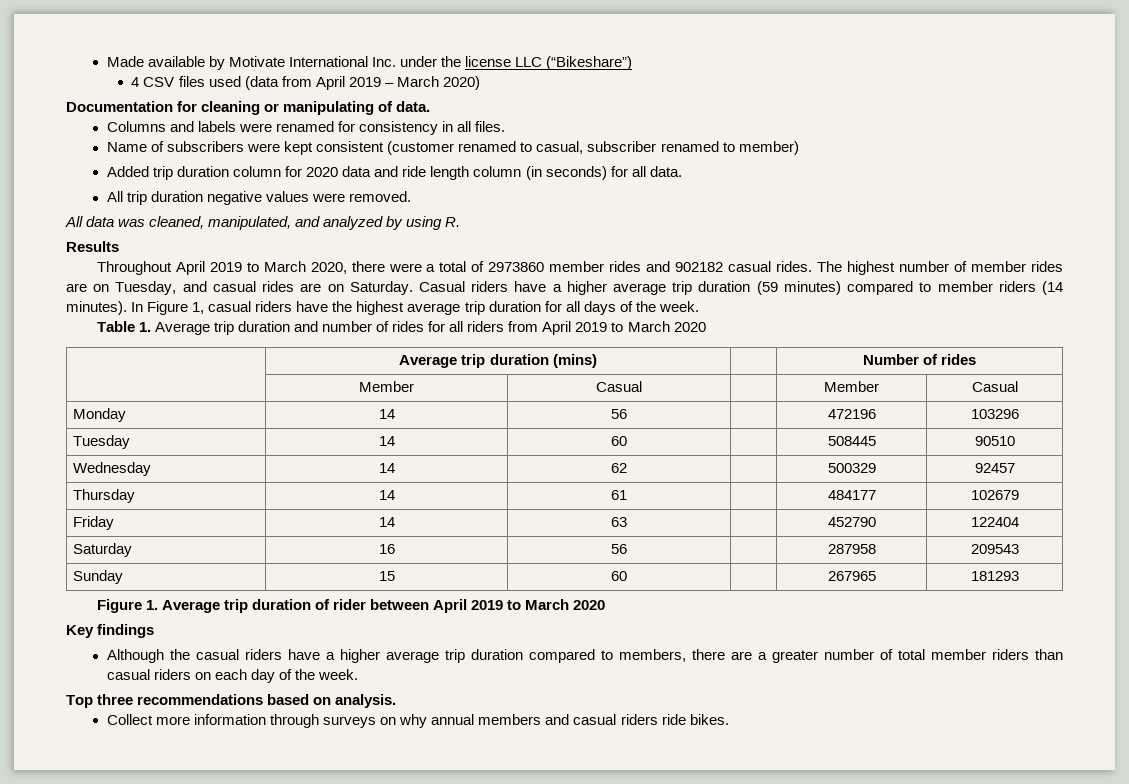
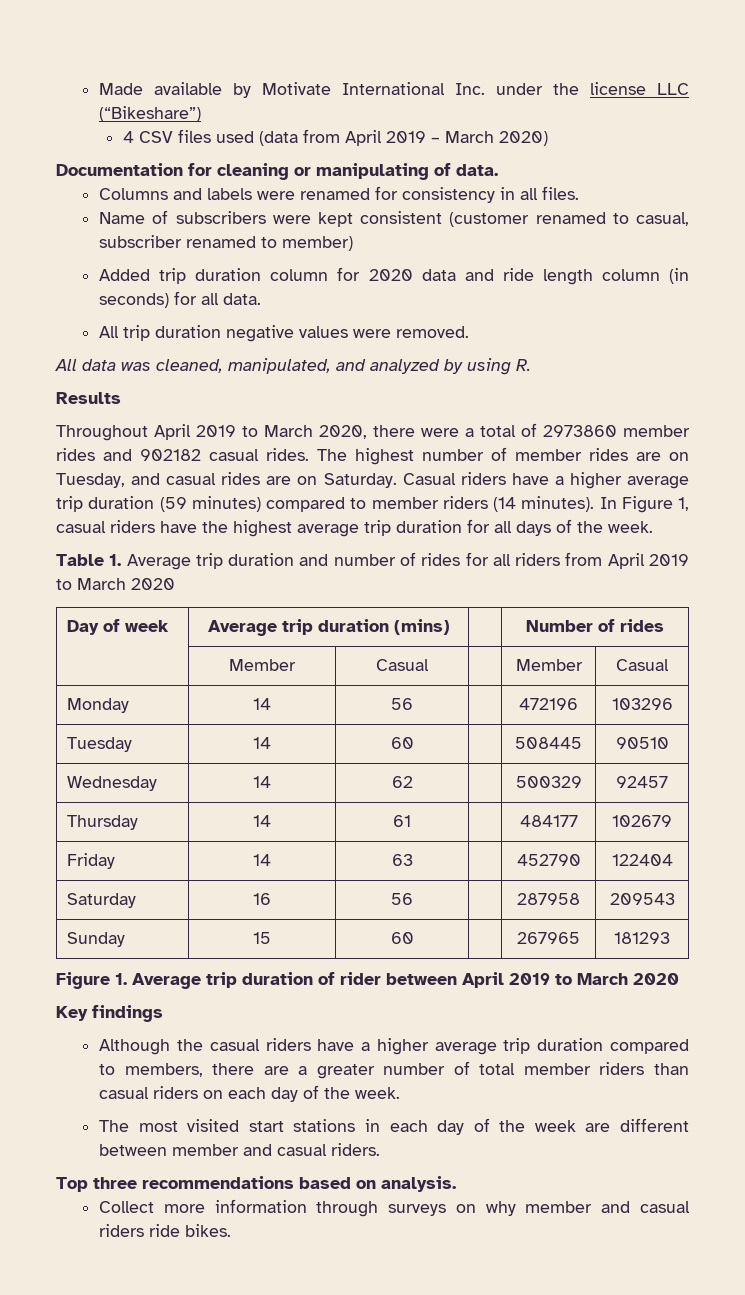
(706, 327) none -> [67,619,170,635] Day of week
(359, 674) none -> [99,1118,689,1135] [99,1143,381,1156] // The most visited start stations in each day of the week are different between member and casual riders.
[431,714,542,725] annual members -> [525,1201,593,1213] member

